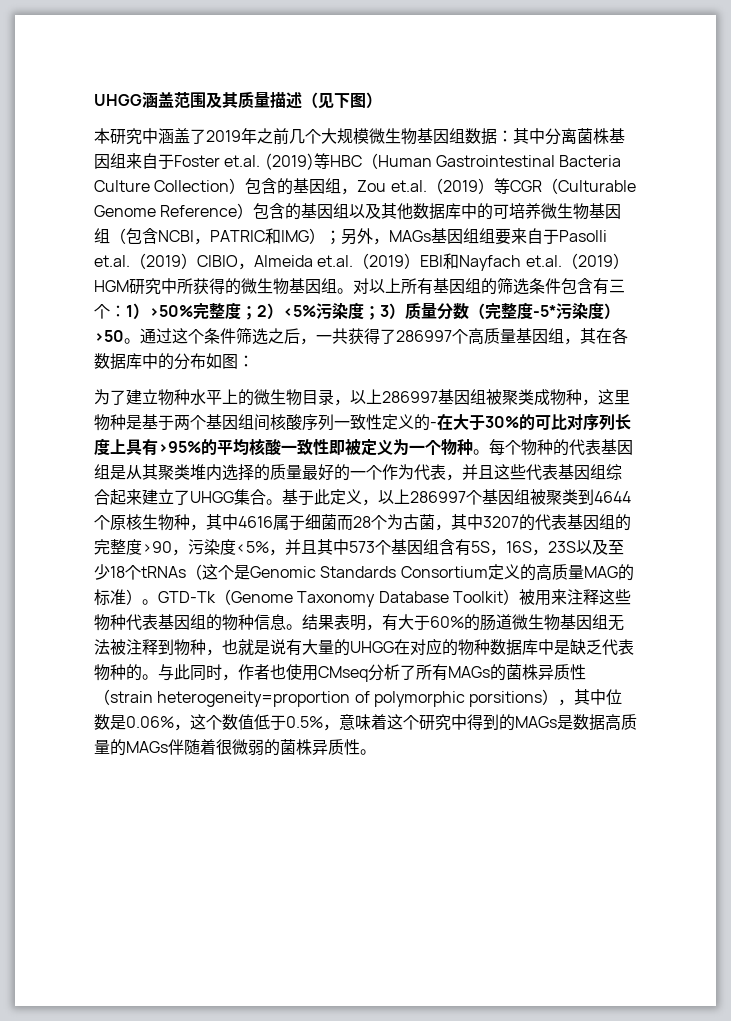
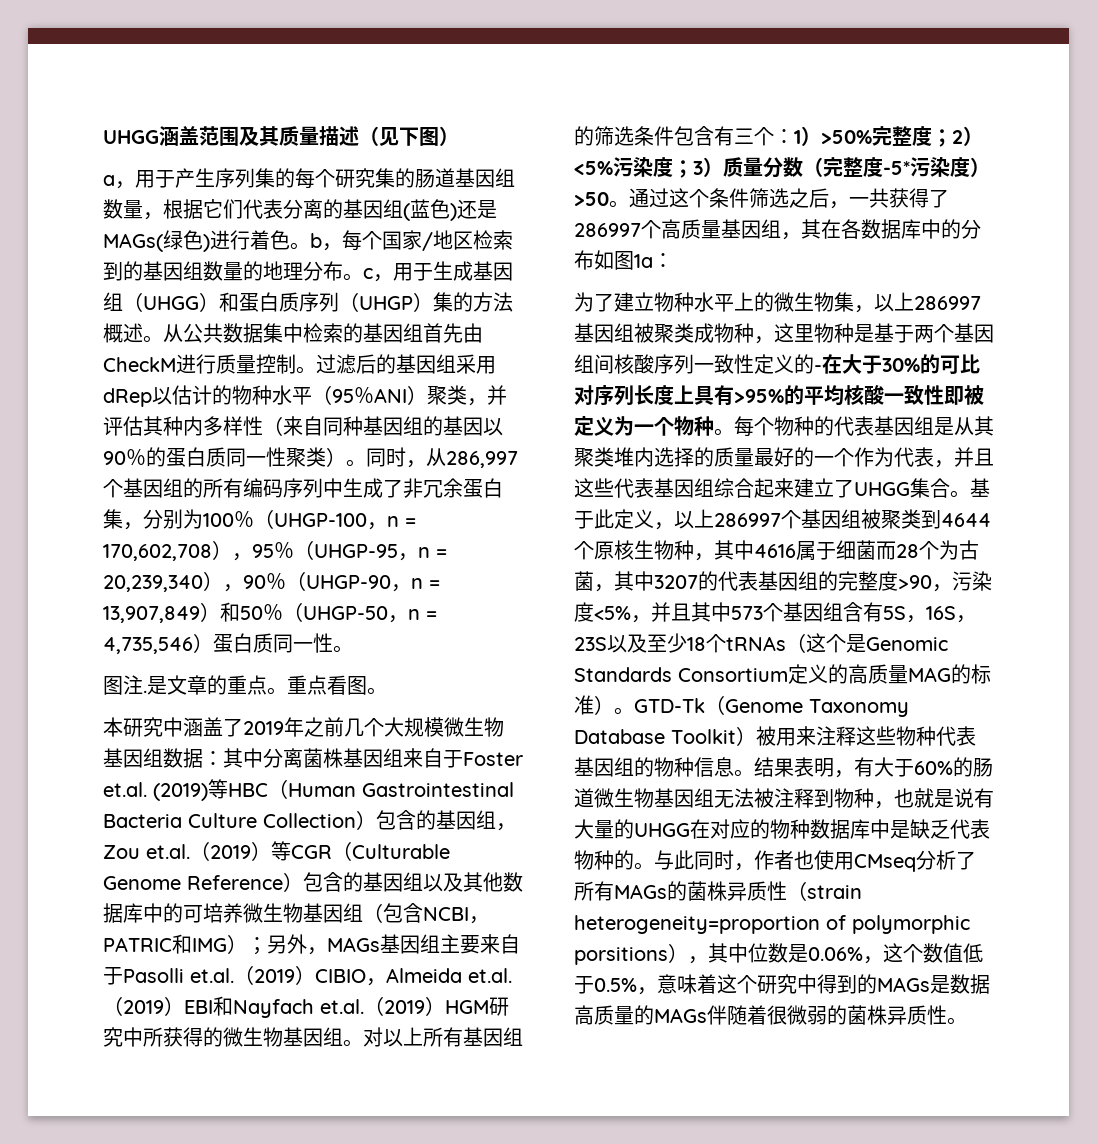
(382, 100) none -> [103,168,515,189] [103,199,497,221] [103,230,513,252] [103,261,513,282] [103,292,513,312] [103,323,483,343] [103,354,496,374] [103,385,507,407] [103,416,503,436] [103,447,518,468] [103,478,503,498] [103,509,416,530] [103,540,447,561] [103,571,440,592] [103,602,437,623] [103,633,353,654] [103,675,387,695] // a，用于产生序列集的每个研究集的肠道基因组数量，根据它们代表分离的基因组(蓝色)还是MAGs(绿色)进行着色。b，每个国家/地区检索到的基因组数量的地理分布。c，用于生成基因组（UHGG）和蛋白质序列（UHGP）集的方法概述。从公共数据集中检索的基因组首先由CheckM进行质量控制。过滤后的基因组采用dRep以估计的物种水平（95％ANI）聚类，并评估其种内多样性（来自同种基因组的基因以90％的蛋白质同一性聚类）。同时，从286,997个基因组的所有编码序列中生成了非冗余蛋白集，分别为100％（UHGP-100，n = 170,602,708），95％（UHGP-95，n = 20,239,340），90％（UHGP-90，n = 13,907,849）和50％（UHGP-50，n = 4,735,546）蛋白质同一性。 // 图注.是文章的重点。重点看图。
[479,228,495,244] 组 -> [440,934,460,953] 主
(238, 361) none -> [634,254,653,268] 1a
[302,389,334,405] 目录 -> [834,292,854,312] 集

